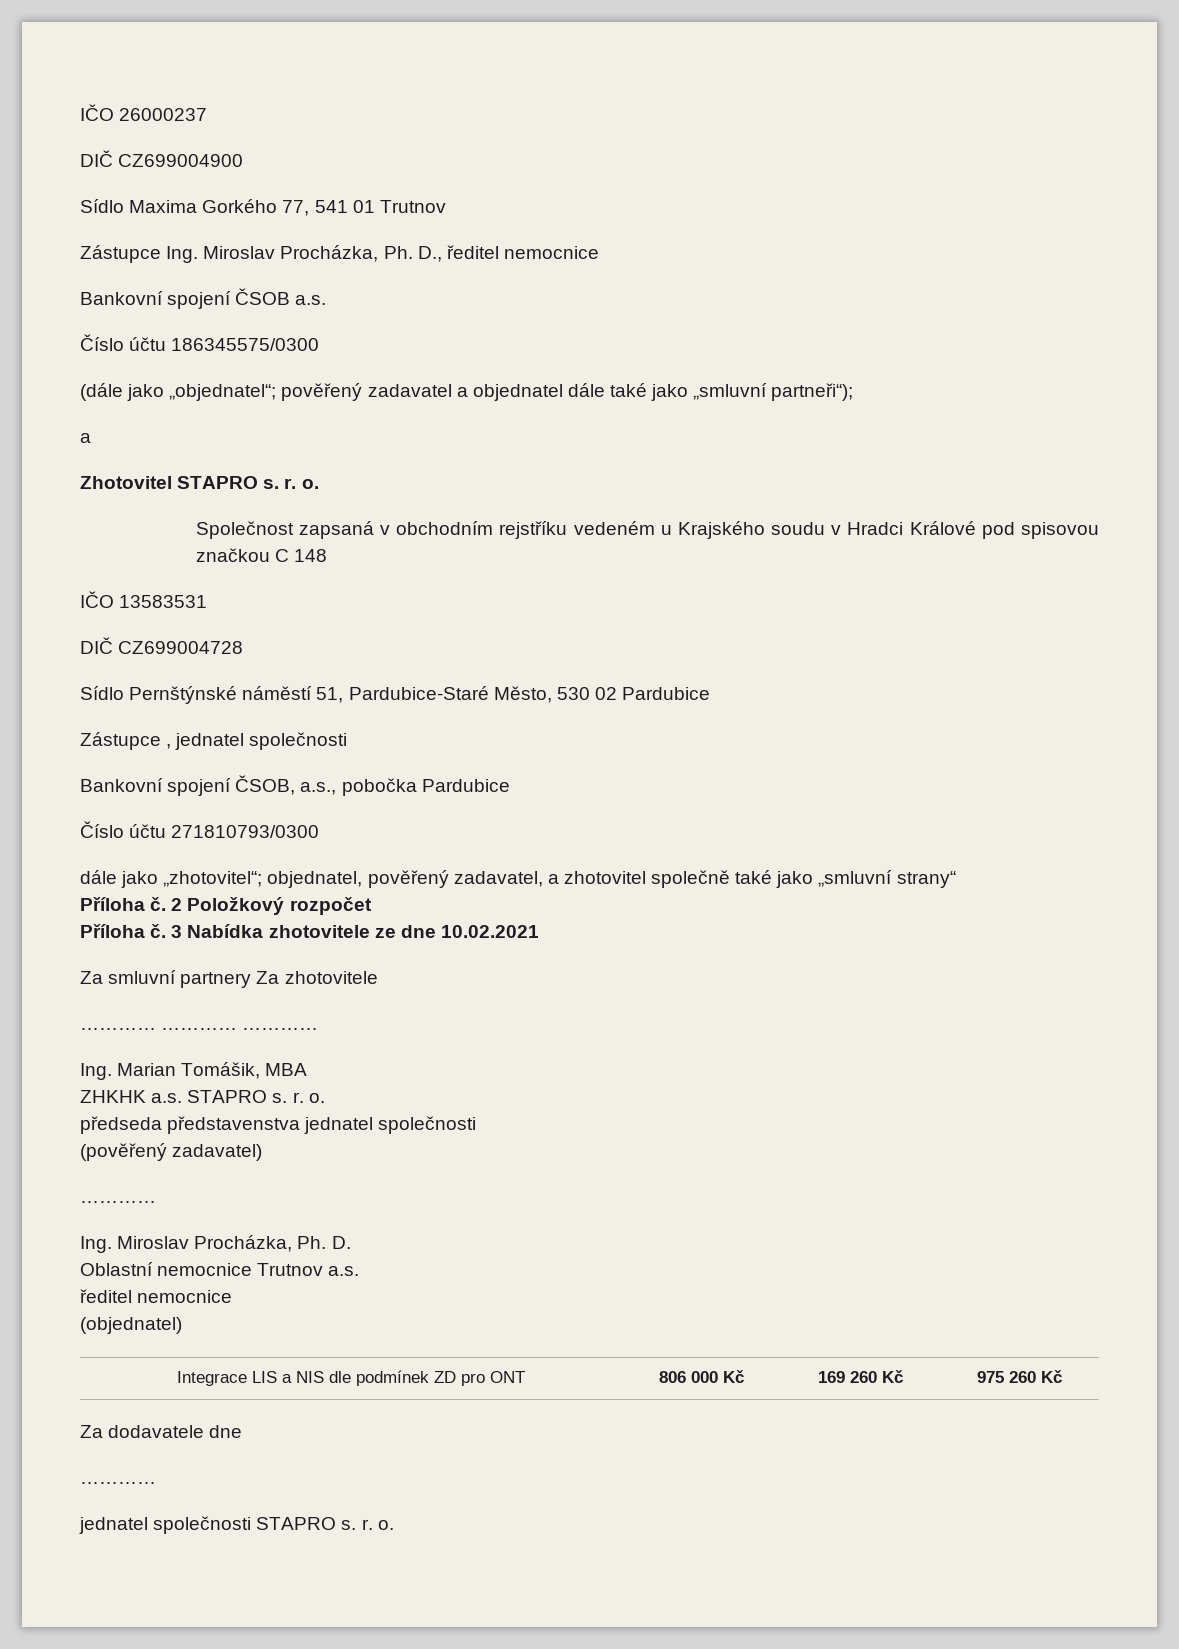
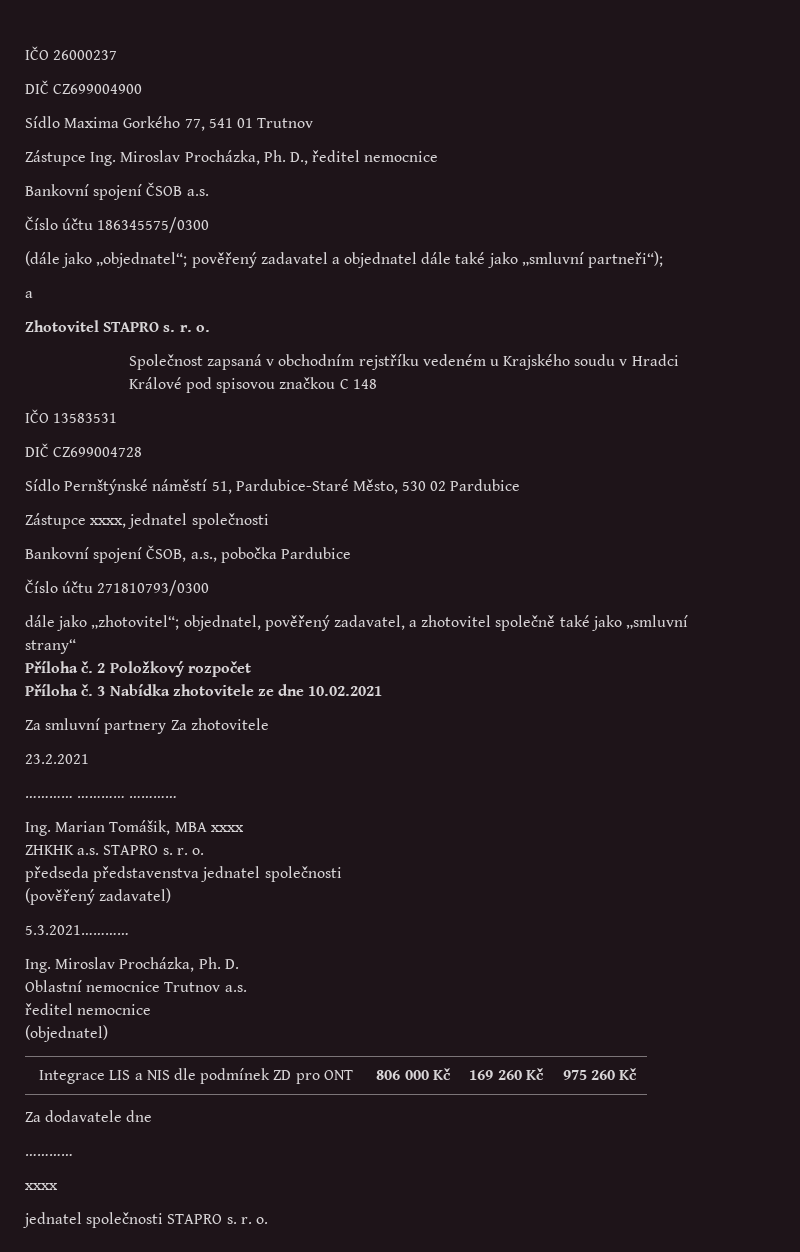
[166,744,172,749] , -> [90,518,127,528] xxxx,
(378, 977) none -> [25,754,89,764] // 23.2.2021
(308, 1069) none -> [210,825,244,832] xxxx
[80,1201,156,1203] ………… -> [25,925,129,935] 5.3.2021…………
(156, 1483) none -> [25,1183,58,1190] // xxxx

